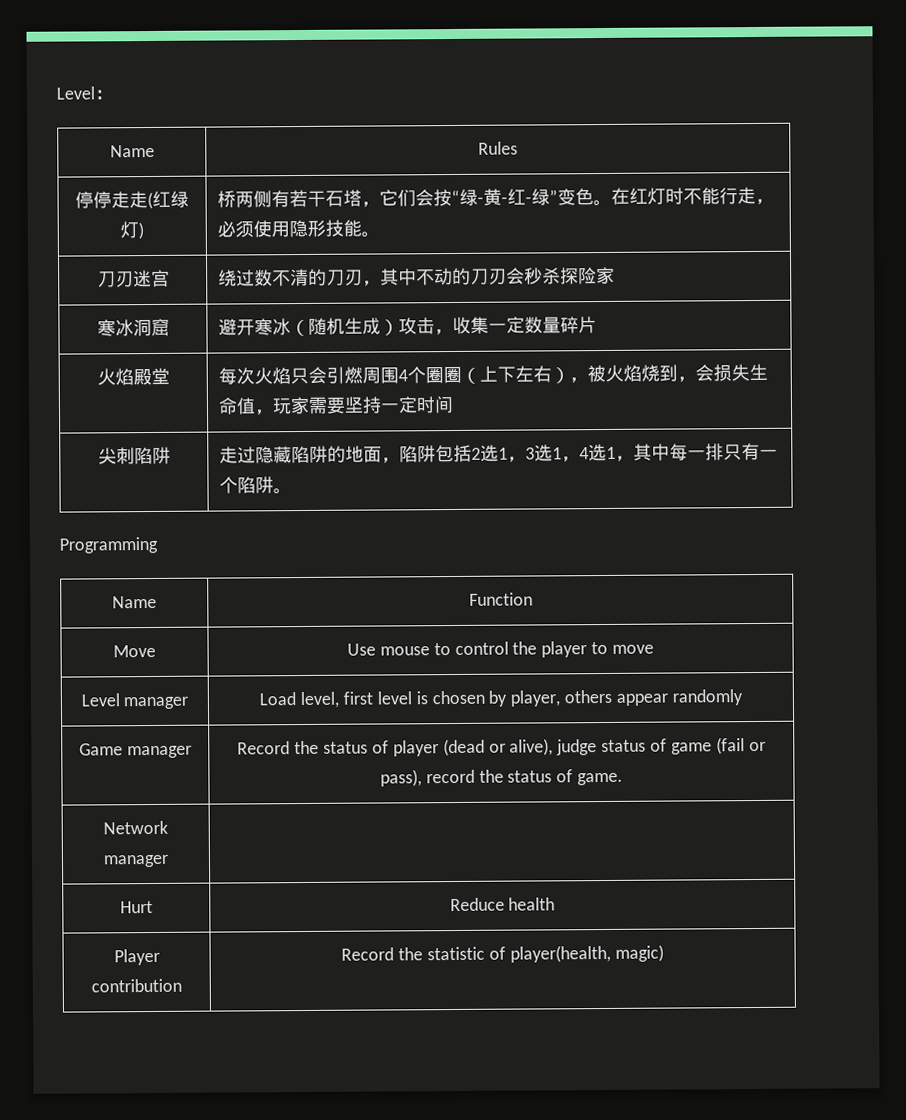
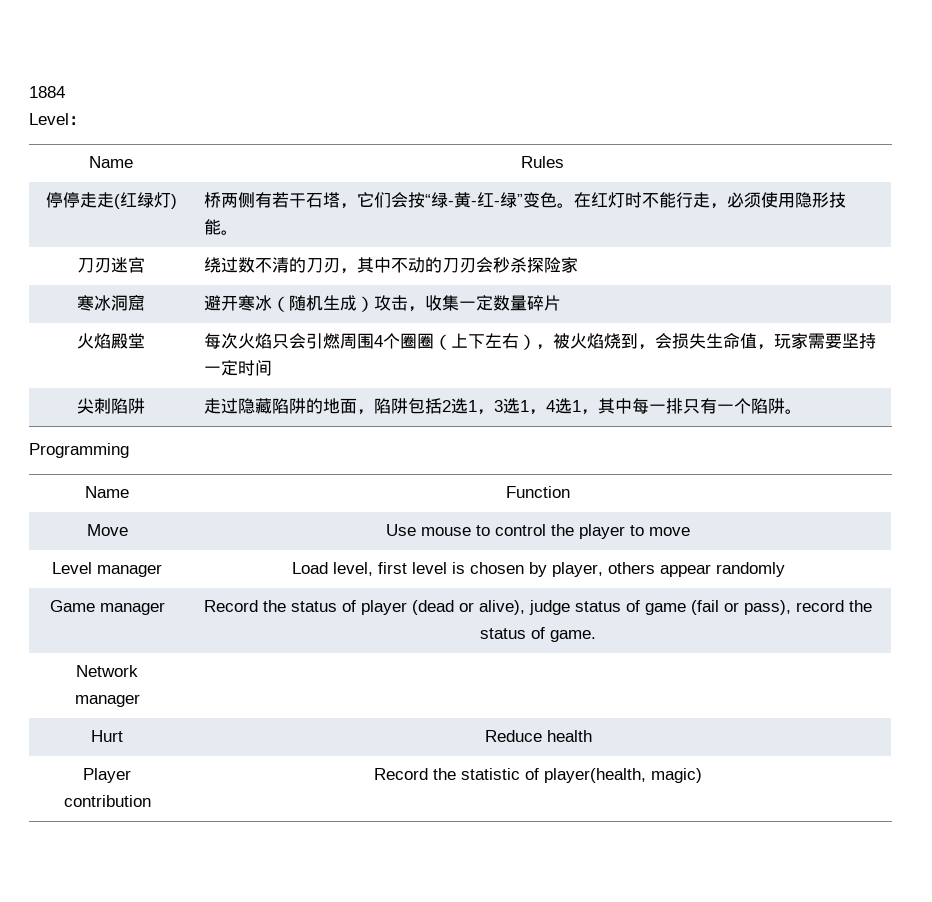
(56, 93) none -> [29,86,65,98] 1884 //

